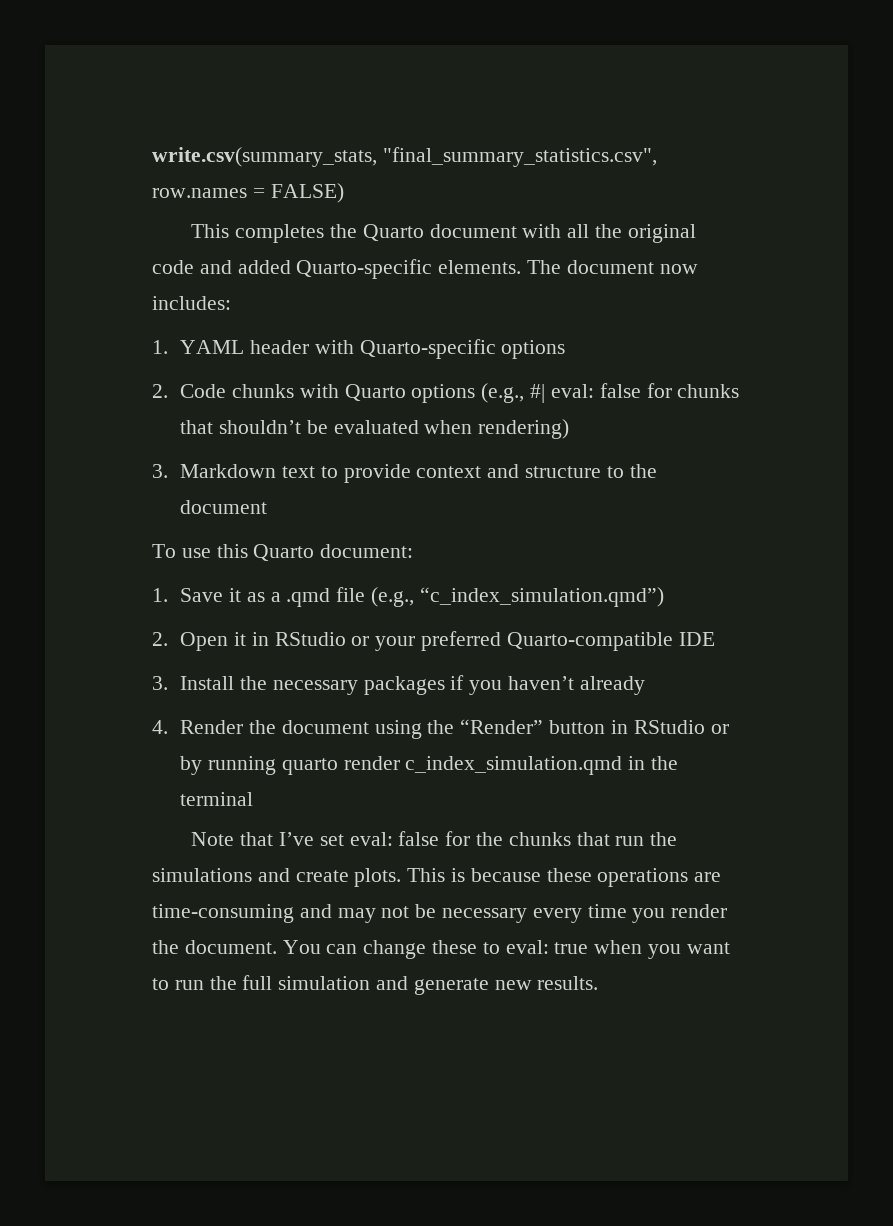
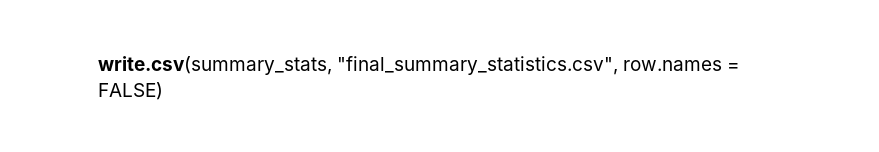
[191,224,696,243] [152,259,698,279] [152,296,231,310] [152,339,566,359] [152,383,740,403] [180,419,570,439] [152,464,657,483] [180,500,268,514] [152,544,414,561] [152,587,664,607] [152,631,715,651] [152,675,645,695] [152,719,729,739] [180,756,679,775] [180,792,254,806] [191,831,678,846] [152,868,722,887] [152,904,728,923] [152,940,730,959] [152,975,599,995] // This completes the Quarto document with all the original code and added Quarto-specific elements. The document now includes: // 1. YAML header with Quarto-specific options // 2. Code chunks with Quarto options (e.g., #| eval: false for chunks that shouldn’t be evaluated when rendering) // 3. Markdown text to provide context and structure to the document // To use this Quarto document: // 1. Save it as a .qmd file (e.g., “c_index_simulation.qmd”) // 2. Open it in RStudio or your preferred Quarto-compatible IDE // 3. Install the necessary packages if you haven’t already // 4. Render the document using the “Render” button in RStudio or by running quarto render c_index_simulation.qmd in the terminal // Note that I’ve set eval: false for the chunks that run the simulations and create plots. This is because these operations are time-consuming and may not be necessary every time you render the document. You can change these to eval: true when you want to run the full simulation and generate new results. -> (163, 91) none

